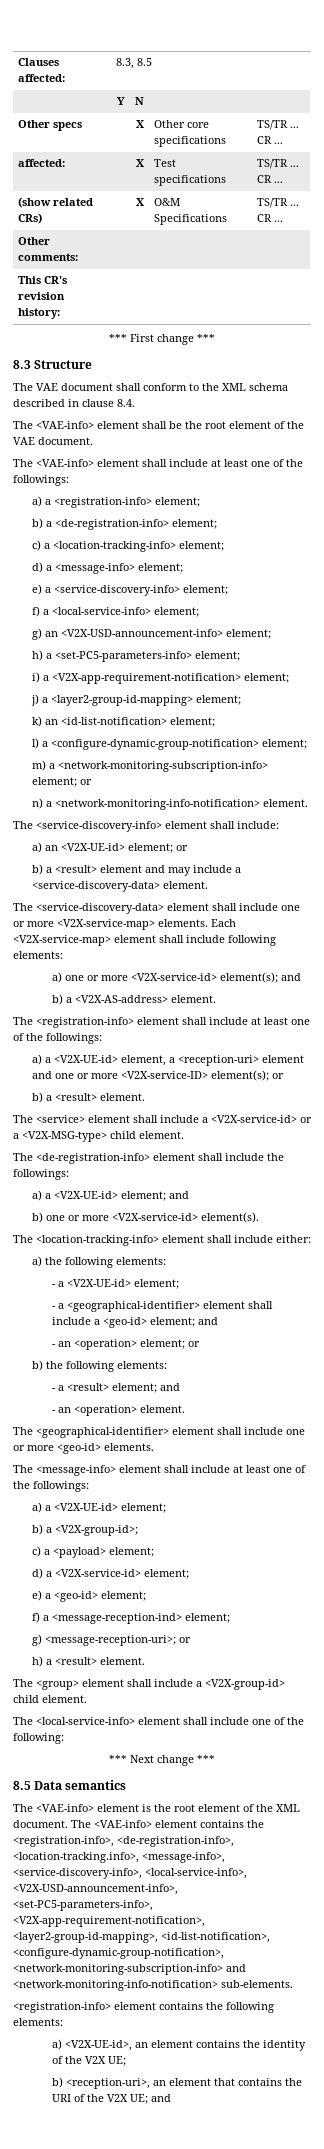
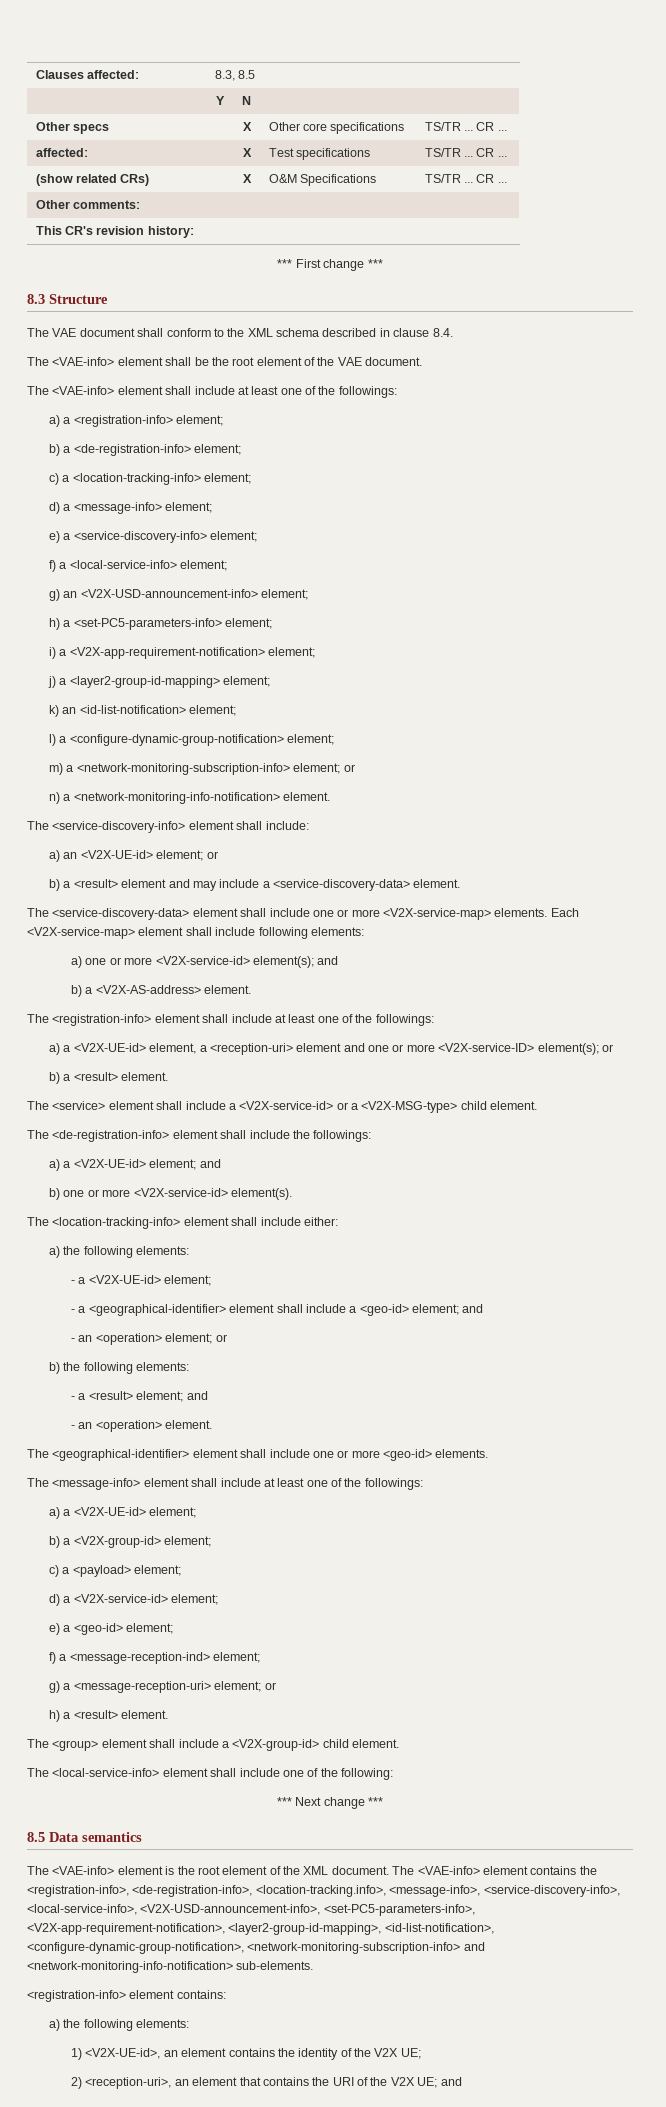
[55,1525,139,1536] <V2X-group-id>; -> [73,1536,212,1548] <V2X-group-id> element;
[45,1635,177,1646] <message-reception-uri>; -> [63,1681,262,1693] a <message-reception-uri> element;
[159,2002,274,2013] [13,2018,63,2026] [51,2039,62,2050] contains the following elements: // a) -> [176,1990,226,1999] [49,2019,190,2031] [71,2048,83,2060] contains: // a) the following elements: // 1)
[51,2077,63,2088] b) -> [71,2077,83,2089] 2)

